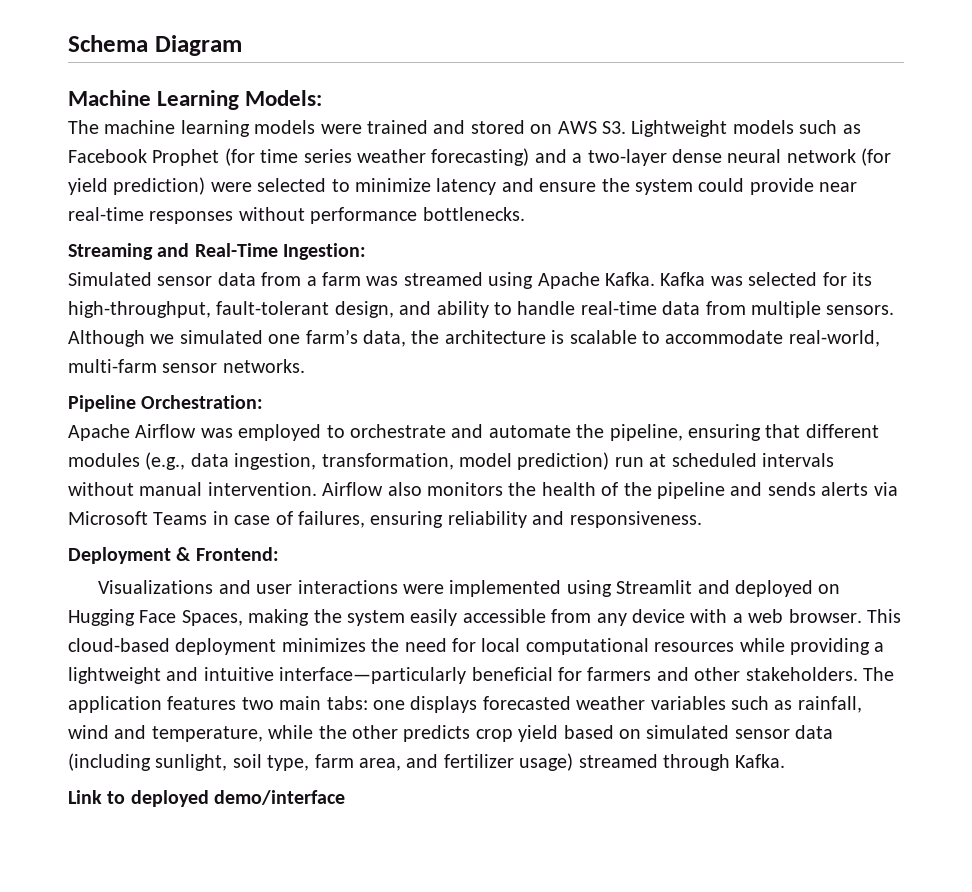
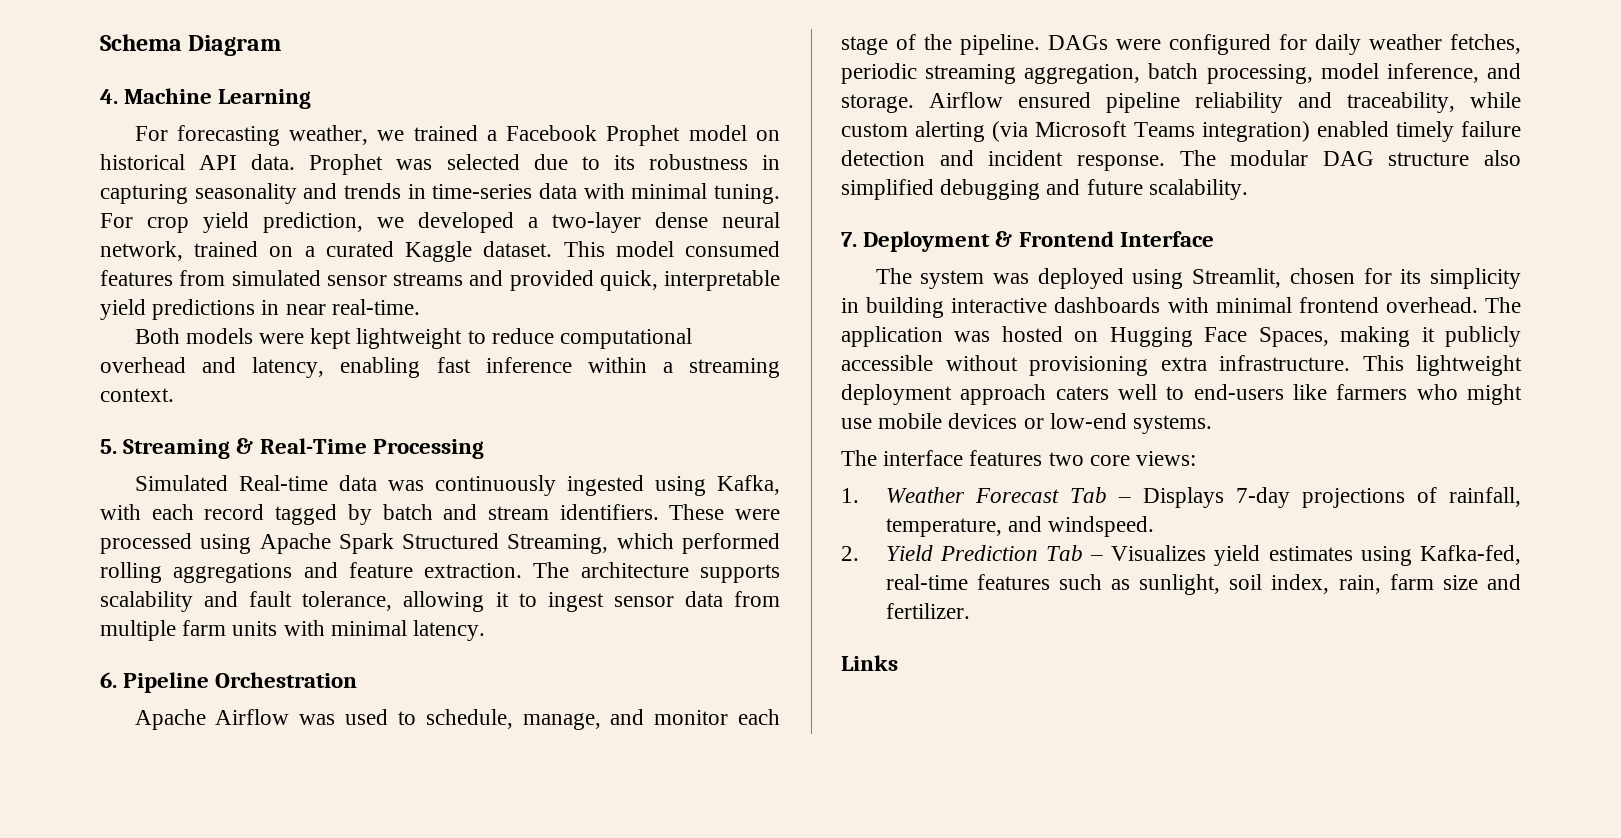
(242, 45) none -> [100,89,118,104] 4.
[245,90,323,106] [68,120,861,137] [68,148,892,166] [68,177,858,195] [68,207,525,224] [68,243,367,260] [68,272,872,289] [68,301,895,318] [68,329,880,347] [68,359,305,373] [68,395,264,412] [68,424,879,441] [68,452,834,470] [68,482,898,499] [68,511,702,528] [68,547,279,564] [98,580,814,597] Models: // The machine learning models were trained and stored on AWS S3. Lightweight models such as Facebook Prophet (for time series weather forecasting) and a two-layer dense neural network (for yield prediction) were selected to minimize latency and ensure the system could provide near real-time responses without performance bottlenecks. // Streaming and Real-Time Ingestion: // Simulated sensor data from a farm was streamed using Apache Kafka. Kafka was selected for its high-throughput, fault-tolerant design, and ability to handle real-time data from multiple sensors. Although we simulated one farm’s data, the architecture is scalable to accommodate real-world, multi-farm sensor networks. // Pipeline Orchestration: // Apache Airflow was employed to orchestrate and automate the pipeline, ensuring that different modules (e.g., data ingestion, transformation, model prediction) run at scheduled intervals without manual intervention. Airflow also monitors the health of the pipeline and sends alerts via Microsoft Teams in case of failures, ensuring reliability and responsiveness. // Deployment & Frontend: // Visualizations and user interactions were implemented using Streamlit and deployed -> [134,125,780,146] [100,154,781,175] [100,183,780,204] [100,212,780,233] [100,241,780,262] [100,270,780,291] [100,299,420,320] [134,328,693,349] [100,357,780,378] [100,388,174,402] [100,438,484,459] [134,475,780,496] [100,504,780,525] [100,533,780,554] [100,562,780,583] [100,591,781,612] [100,620,486,641] [100,672,358,693] [134,709,781,730] [841,34,1521,55] [841,63,1521,84] [841,92,1521,113] [841,121,1521,142] [841,150,1521,171] [841,179,1248,200] [841,231,1214,252] [875,268,1521,289] [841,297,1521,318] [841,326,1063,347] // For forecasting weather, we trained a Facebook Prophet model on historical API data. Prophet was selected due to its robustness in capturing seasonality and trends in time-series data with minimal tuning. For crop yield prediction, we developed a two-layer dense neural network, trained on a curated Kaggle dataset. This model consumed features from simulated sensor streams and provided quick, interpretable yield predictions in near real-time. // Both models were kept lightweight to reduce computational overhead and latency, enabling fast inference within a streaming context. // 5. Streaming & Real-Time Processing // Simulated Real-time data was continuously ingested using Kafka, with each record tagged by batch and stream identifiers. These were processed using Apache Spark Structured Streaming, which performed rolling aggregations and feature extraction. The architecture supports scalability and fault tolerance, allowing it to ingest sensor data from multiple farm units with minimal latency. // 6. Pipeline Orchestration // Apache Airflow was used to schedule, manage, and monitor each stage of the pipeline. DAGs were configured for daily weather fetches, periodic streaming aggregation, batch processing, model inference, and storage. Airflow ensured pipeline reliability and traceability, while custom alerting (via Microsoft Teams integration) enabled timely failure detection and incident response. The modular DAG structure also simplified debugging and future scalability. // 7. Deployment & Frontend Interface // The system was deployed using Streamlit, chosen for its simplicity in building interactive dashboards with minimal frontend overhead. The application was hosted
[313,609,901,626] [68,638,885,655] [68,667,894,684] [68,696,862,713] [68,725,834,742] [68,753,786,771] [68,790,346,807] the system easily accessible from any device with a web browser. This cloud-based deployment minimizes the need for local computational resources while providing a lightweight and intuitive interface—particularly beneficial for farmers and other stakeholders. The application features two main tabs: one displays forecasted weather variables such as rainfall, wind and temperature, while the other predicts crop yield based on simulated sensor data (including sunlight, soil type, farm area, and fertilizer usage) streamed through Kafka. // Link to deployed demo/interface -> [1421,326,1521,347] [841,355,1522,376] [841,384,1522,405] [841,413,1213,434] [841,450,1197,466] [841,487,1521,508] [885,516,1155,537] [841,545,1521,566] [885,574,1521,595] [885,603,970,619] [841,655,898,671] it publicly accessible without provisioning extra infrastructure. This lightweight deployment approach caters well to end-users like farmers who might use mobile devices or low-end systems. // The interface features two core views: // 1. Weather Forecast Tab – Displays 7-day projections of rainfall, temperature, and windspeed. // 2. Yield Prediction Tab – Visualizes yield estimates using Kafka-fed, real-time features such as sunlight, soil index, rain, farm size and fertilizer. // Links

